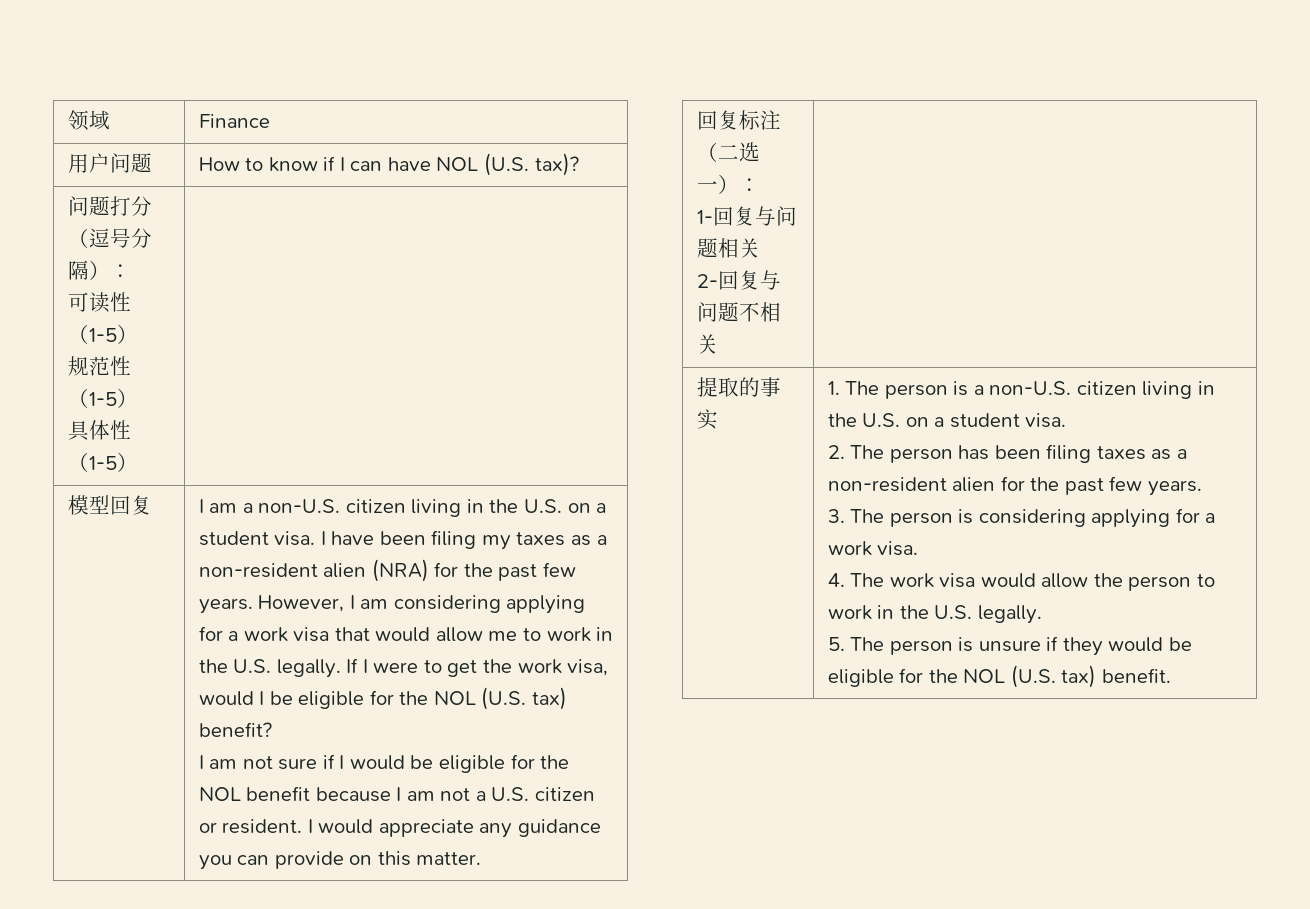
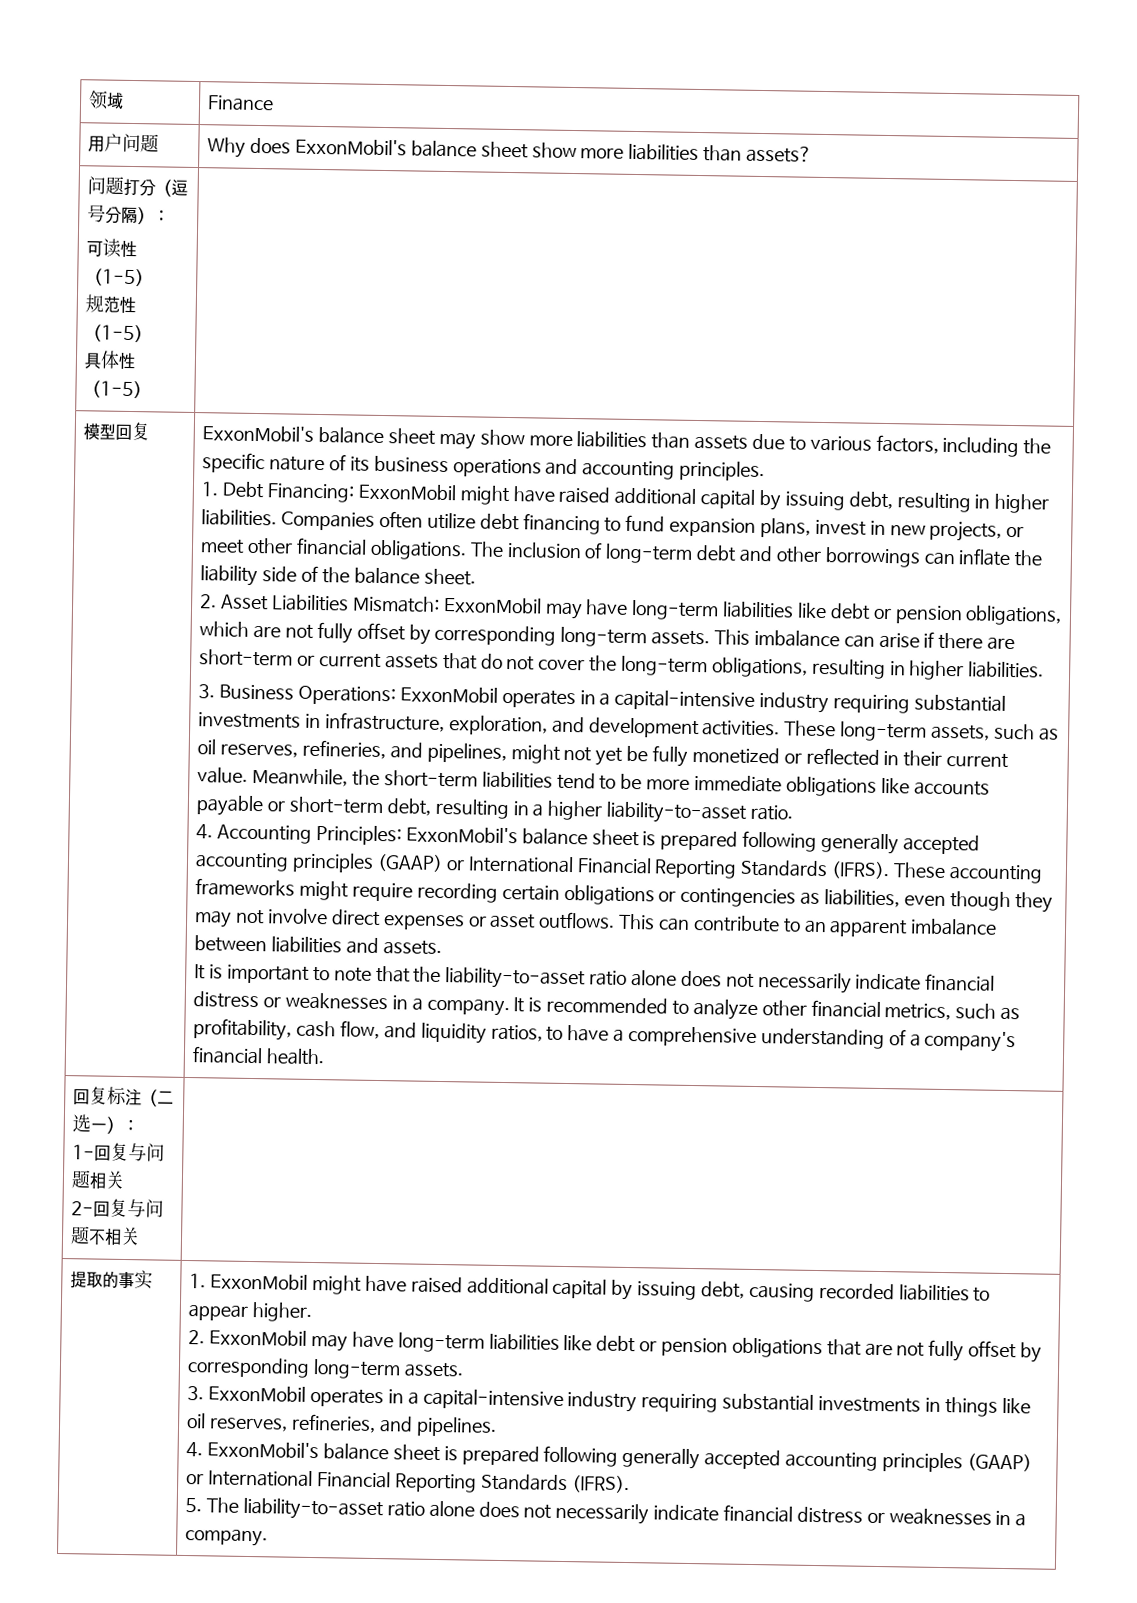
[198,153,579,176] How to know if I can have NOL (U.S. tax)? -> [207,137,812,163] Why does ExxonMobil's balance sheet show more liabilities than assets?
[198,499,607,517] [198,530,607,550] [198,559,576,582] [198,595,586,614] [198,626,614,642] [198,658,609,678] [198,687,567,710] [198,722,272,737] [198,754,570,773] [198,786,595,802] [198,819,601,838] [198,851,482,870] I am a non-U.S. citizen living in the U.S. on a student visa. I have been filing my taxes as a non-resident alien (NRA) for the past few years. However, I am considering applying for a work visa that would allow me to work in the U.S. legally. If I were to get the work visa, would I be eligible for the NOL (U.S. tax) benefit? // I am not sure if I would be eligible for the NOL benefit because I am not a U.S. citizen or resident. I would appreciate any guidance you can provide on this matter. -> [202,425,1052,458] [202,452,766,482] [201,481,1050,514] [201,509,1025,542] [200,537,1044,568] [200,565,476,587] [200,594,1063,626] [199,621,1016,651] [199,649,1045,681] [198,684,1006,714] [198,712,1059,742] [197,739,1010,769] [197,767,990,797] [196,795,793,824] [196,824,980,855] [195,852,1043,884] [195,878,1053,913] [194,908,998,938] [194,935,442,956] [194,964,996,994] [193,991,1021,1021] [193,1018,1017,1053] [192,1046,326,1066] ExxonMobil's balance sheet may show more liabilities than assets due to various factors, including the specific nature of its business operations and accounting principles. // 1. Debt Financing: ExxonMobil might have raised additional capital by issuing debt, resulting in higher liabilities. Companies often utilize debt financing to fund expansion plans, invest in new projects, or meet other financial obligations. The inclusion of long-term debt and other borrowings can inflate the liability side of the balance sheet. // 2. Asset Liabilities Mismatch: ExxonMobil may have long-term liabilities like debt or pension obligations, which are not fully offset by corresponding long-term assets. This imbalance can arise if there are short-term or current assets that do not cover the long-term obligations, resulting in higher liabilities. // 3. Business Operations: ExxonMobil operates in a capital-intensive industry requiring substantial investments in infrastructure, exploration, and development activities. These long-term assets, such as oil reserves, refineries, and pipelines, might not yet be fully monetized or reflected in their current value. Meanwhile, the short-term liabilities tend to be more immediate obligations like accounts payable or short-term debt, resulting in a higher liability-to-asset ratio. // 4. Accounting Principles: ExxonMobil's balance sheet is prepared following generally accepted accounting principles (GAAP) or International Financial Reporting Standards (IFRS). These accounting frameworks might require recording certain obligations or contingencies as liabilities, even though they may not involve direct expenses or asset outflows. This can contribute to an apparent imbalance between liabilities and assets. // It is important to note that the liability-to-asset ratio alone does not necessarily indicate financial distress or weaknesses in a company. It is recommended to analyze other financial metrics, such as profitability, cash flow, and liquidity ratios, to have a comprehensive understanding of a company's financial health.
[845,381,1215,399] [827,413,1067,428] [827,444,1187,463] [827,476,1202,496] [827,508,1216,528] [827,541,919,556] [827,573,1215,591] [827,605,1042,624] [827,636,1192,656] [827,665,1171,688] The person is a non-U.S. citizen living in the U.S. on a student visa. // 2. The person has been filing taxes as a non-resident alien for the past few years. // 3. The person is considering applying for a work visa. // 4. The work visa would allow the person to work in the U.S. legally. // 5. The person is unsure if they would be eligible for the NOL (U.S. tax) benefit. -> [210,1273,991,1302] [188,1302,314,1323] [188,1329,1043,1363] [187,1357,464,1380] [187,1385,1031,1417] [187,1413,497,1437] [186,1441,1032,1473] [186,1469,630,1494] [185,1497,1027,1527] [185,1528,269,1547] ExxonMobil might have raised additional capital by issuing debt, causing recorded liabilities to appear higher. // 2. ExxonMobil may have long-term liabilities like debt or pension obligations that are not fully offset by corresponding long-term assets. // 3. ExxonMobil operates in a capital-intensive industry requiring substantial investments in things like oil reserves, refineries, and pipelines. // 4. ExxonMobil's balance sheet is prepared following generally accepted accounting principles (GAAP) or International Financial Reporting Standards (IFRS). // 5. The liability-to-asset ratio alone does not necessarily indicate financial distress or weaknesses in a company.

